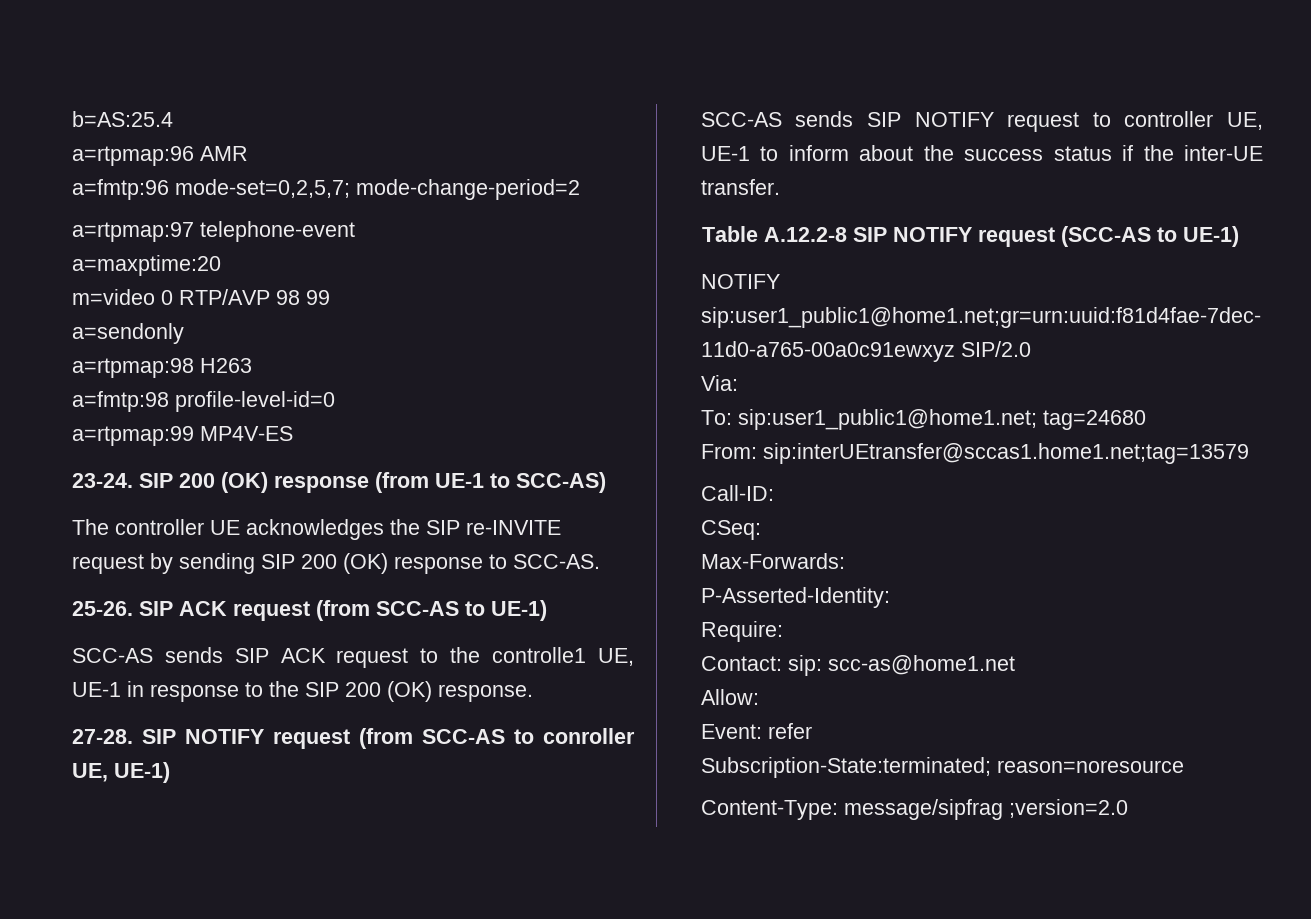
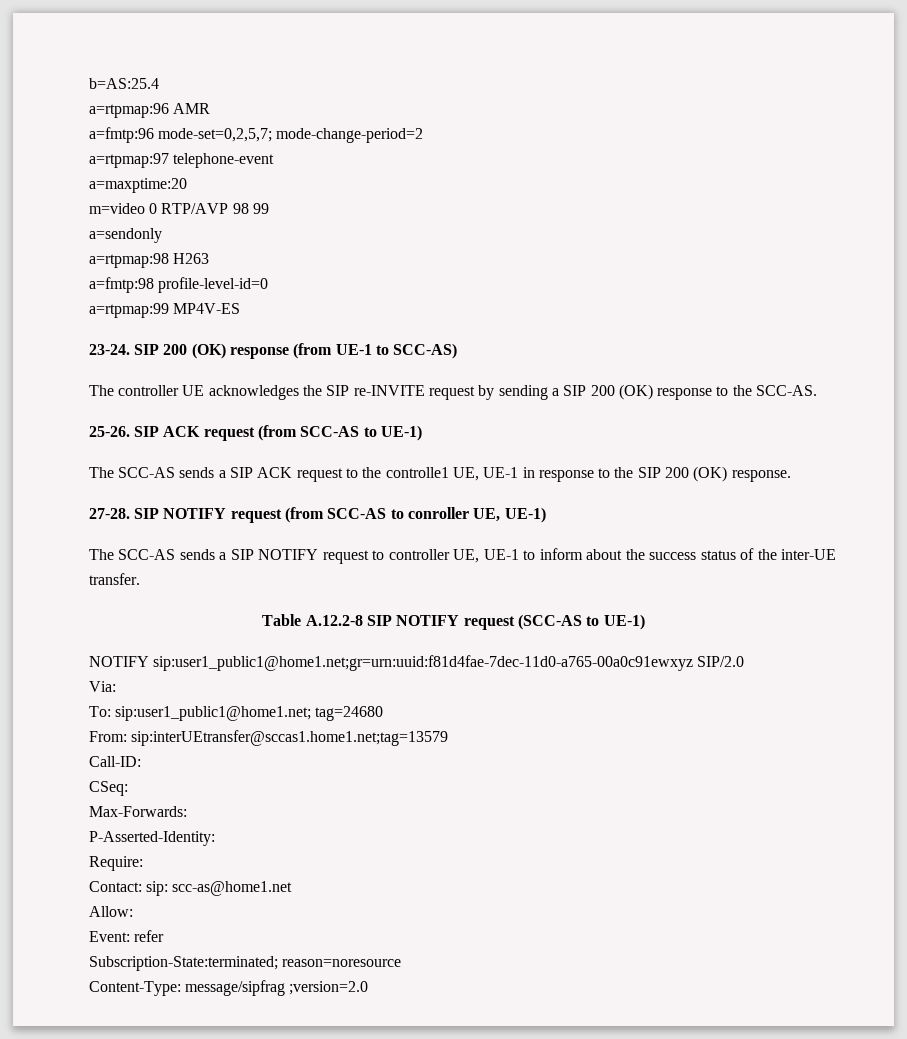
(255, 563) none -> [551,388,559,396] a
(507, 561) none -> [732,385,752,396] the
[71,647,223,663] SCC-AS sends -> [88,467,226,478] The SCC-AS sends a
[700,111,854,127] SCC-AS sends -> [88,549,227,560] The SCC-AS sends a
[1122,145,1134,161] if -> [740,548,755,560] of

